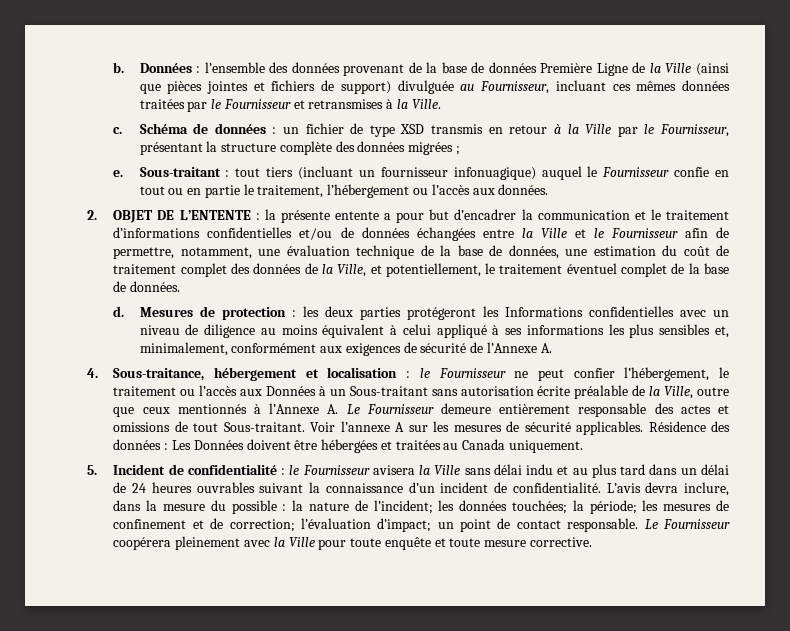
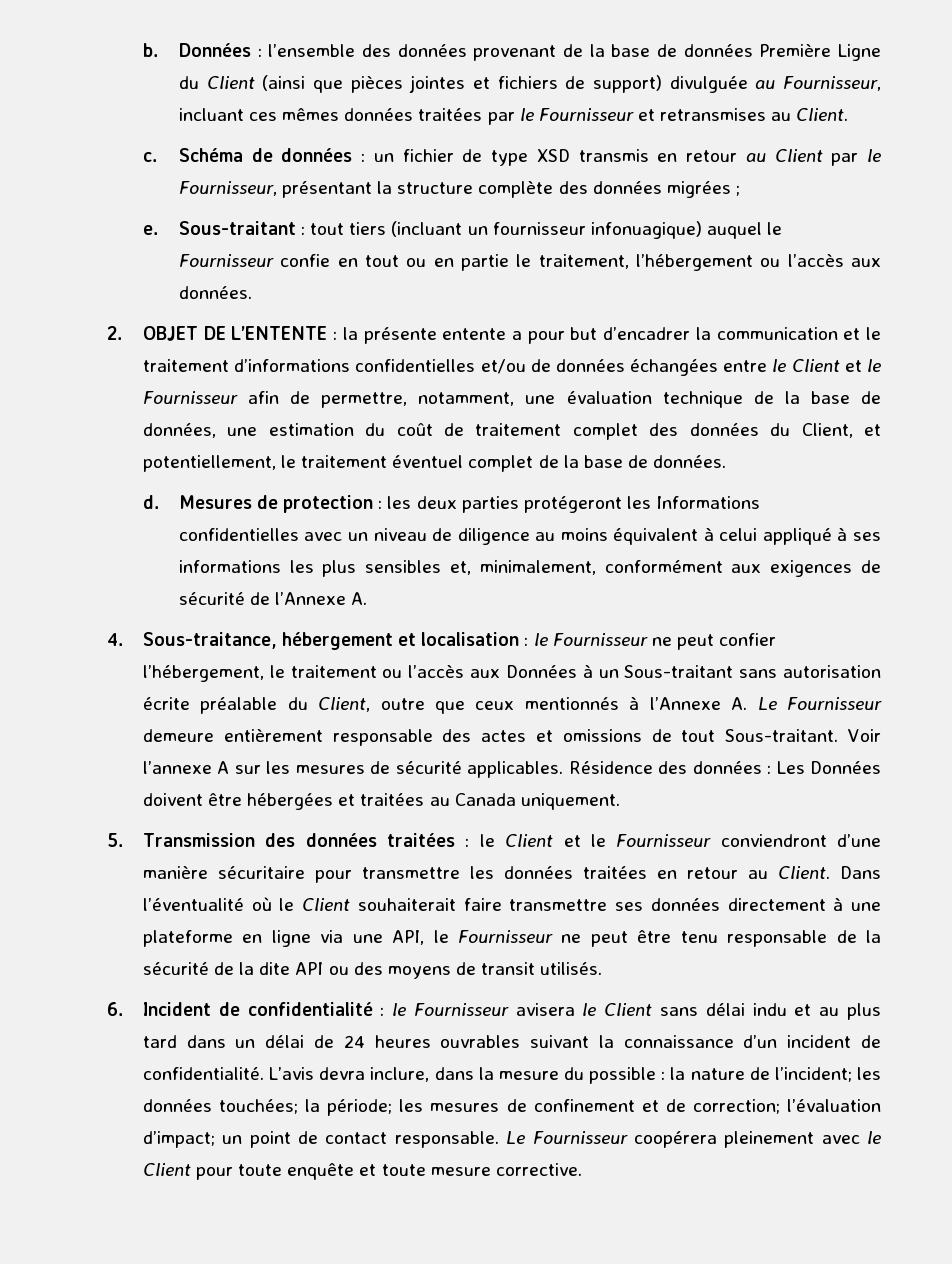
[632,62,692,73] de la Ville -> [178,76,255,89] du Client
[386,99,441,109] à la Ville. -> [771,108,849,121] au Client.
[553,124,612,134] à la Ville -> [745,149,823,162] au Client
[521,228,567,238] la Ville -> [772,359,840,372] le Client
[304,263,367,277] de la Ville, -> [770,423,853,438] du Client,
[632,385,694,399] de la Ville, -> [287,697,371,712] du Client,
(98, 470) none -> [142,833,881,847] [142,866,882,883] [142,897,881,911] [142,930,881,947] [142,962,603,979] [106,1002,123,1016] Transmission des données traitées : le Client et le Fournisseur conviendront d’une manière sécuritaire pour transmettre les données traitées en retour au Client. Dans l’éventualité où le Client souhaiterait faire transmettre ses données directement à une plateforme en ligne via une API, le Fournisseur ne peut être tenu responsable de la sécurité de la dite API ou des moyens de transit utilisés. // 6.
[419,465,461,475] la Ville -> [582,1003,653,1016] le Client
[273,537,315,547] la Ville -> [867,1131,882,1144] [142,1163,191,1176] le Client

